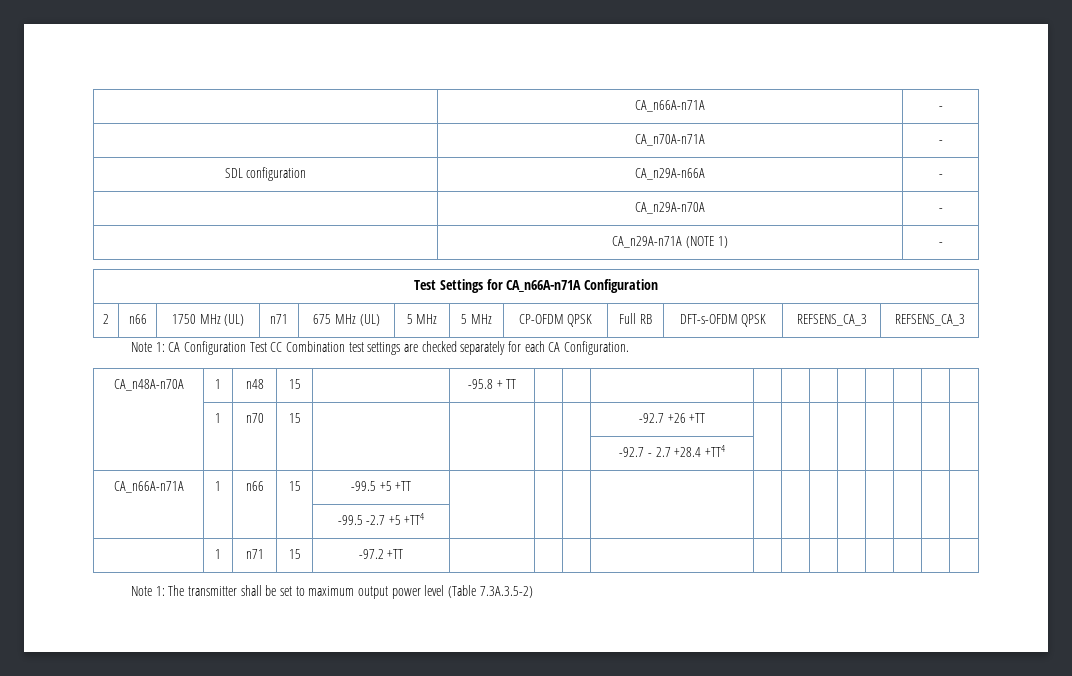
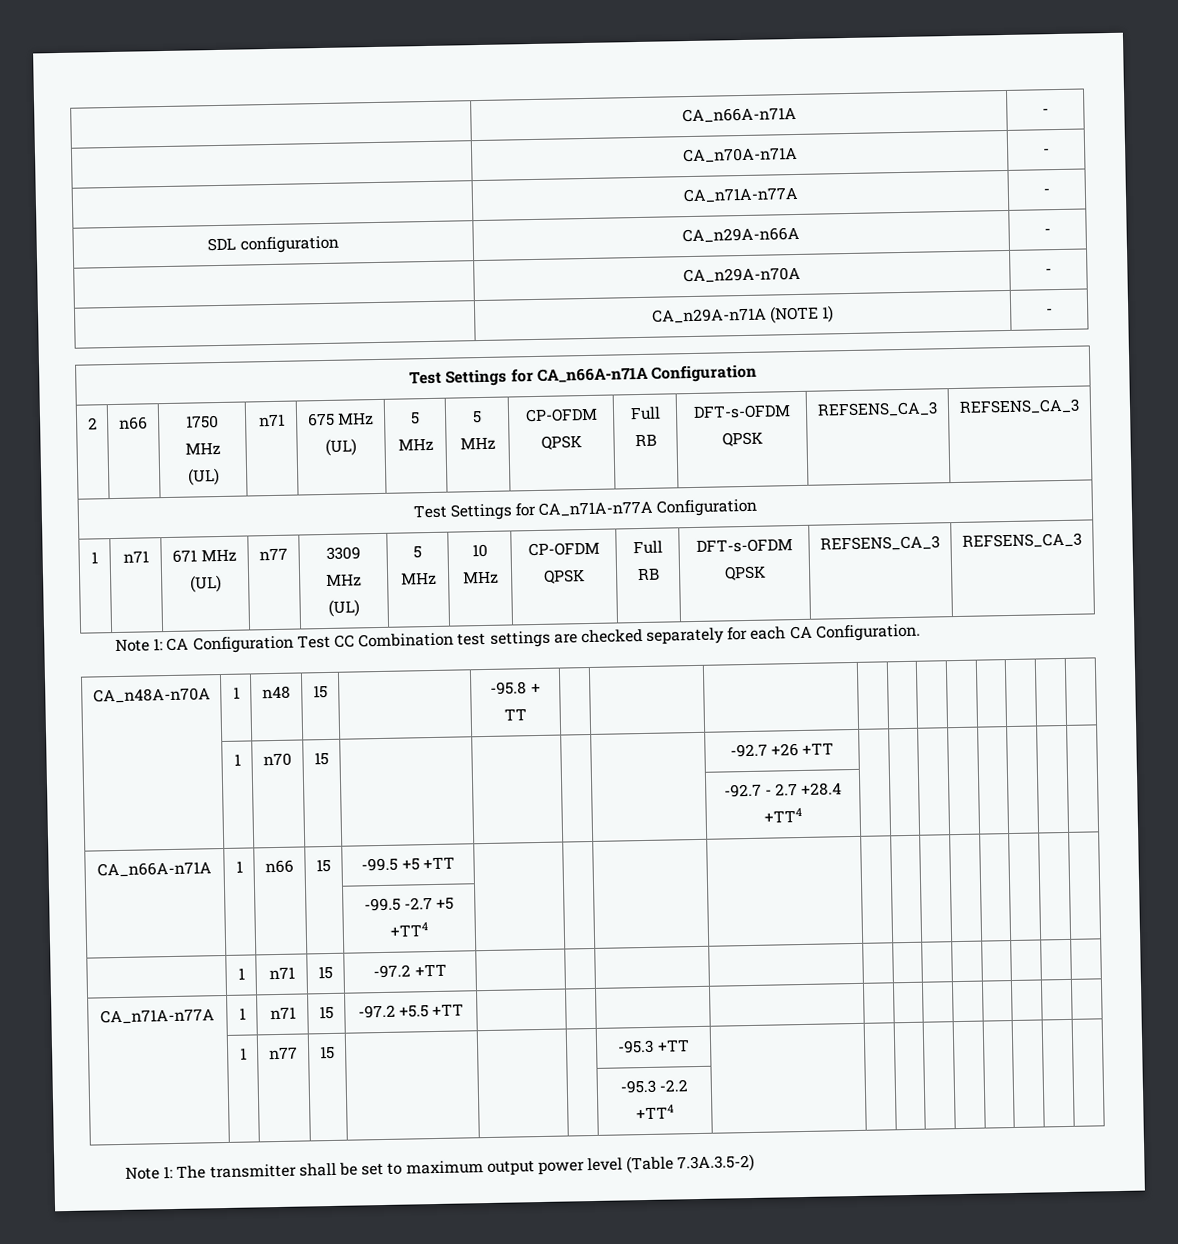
(943, 142) none -> [682,186,799,204] [1043,188,1050,195] // | CA_n71A-n77A | -
(965, 320) none -> [412,498,758,521] [91,551,98,564] [122,550,149,563] [172,548,237,563] [189,574,222,593] [259,547,288,561] [325,546,361,560] [326,573,362,586] [328,599,360,617] [413,545,422,559] [400,571,437,585] [471,543,488,558] [462,570,499,584] [527,541,600,557] [543,569,585,584] [632,540,663,555] [636,567,660,581] [695,538,793,553] [723,565,766,581] [820,535,940,552] [962,532,1082,549] // Test Settings for CA_n71A-n77A Configuration // 1 | n71 | 671 MHz (UL) | n77 | 3309 MHz (UL) | 5 MHz | 10 MHz | CP-OFDM QPSK | Full RB | DFT-s-OFDM QPSK | REFSENS_CA_3 | REFSENS_CA_3
(404, 554) none -> [100,1008,215,1025] [238,1007,246,1020] [269,1006,296,1020] [319,1005,334,1020] [357,1003,465,1019] [239,1047,247,1060] [269,1046,298,1060] [320,1045,335,1060] [617,1039,690,1054] [619,1079,689,1094] [636,1104,674,1120] // CA_n71A-n77A | 1 | n71 | 15 | -97.2 +5.5 +TT | | | | | | | | | | | | // | 1 | n77 | 15 | | | | -95.3 +TT | | | | | | | | | // | | | | | | | -95.3 -2.2 +TT4 | | | | | | | | |

